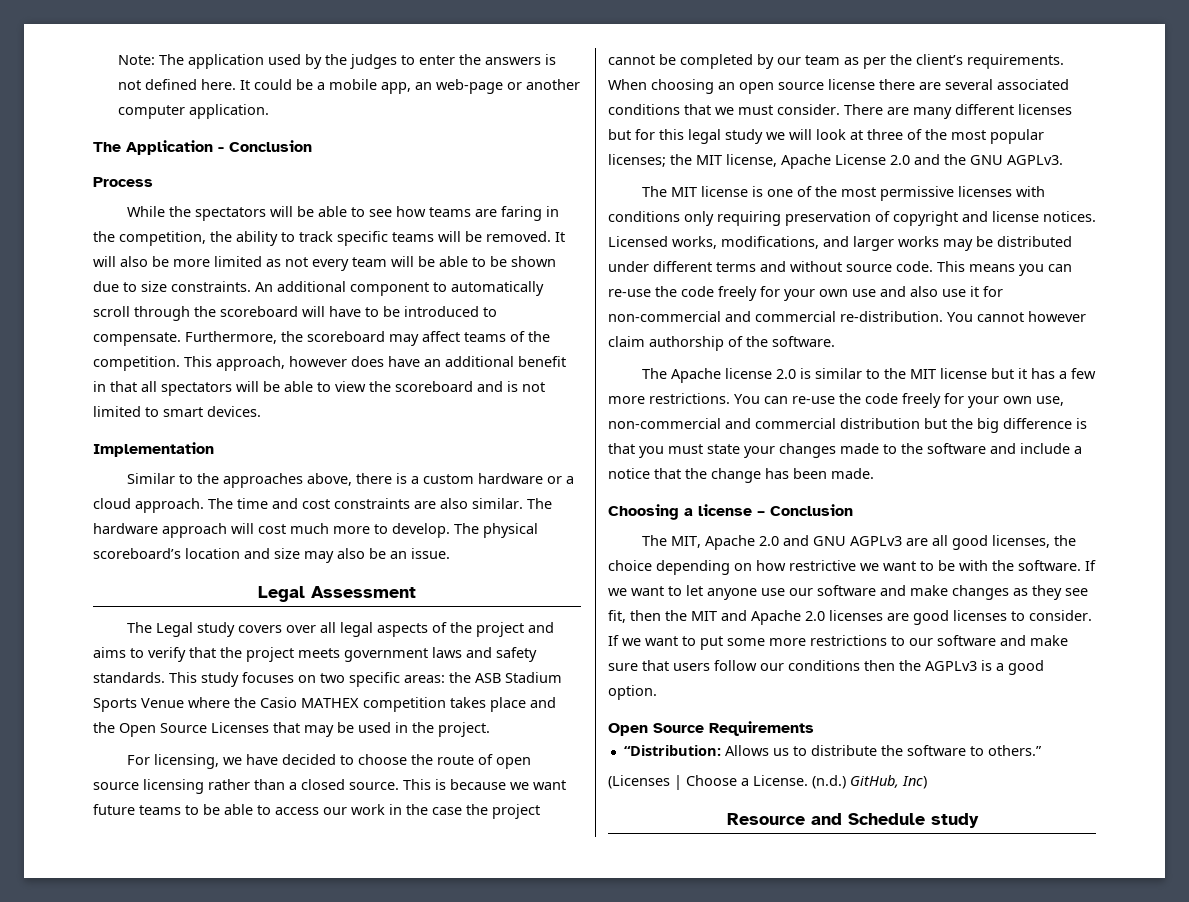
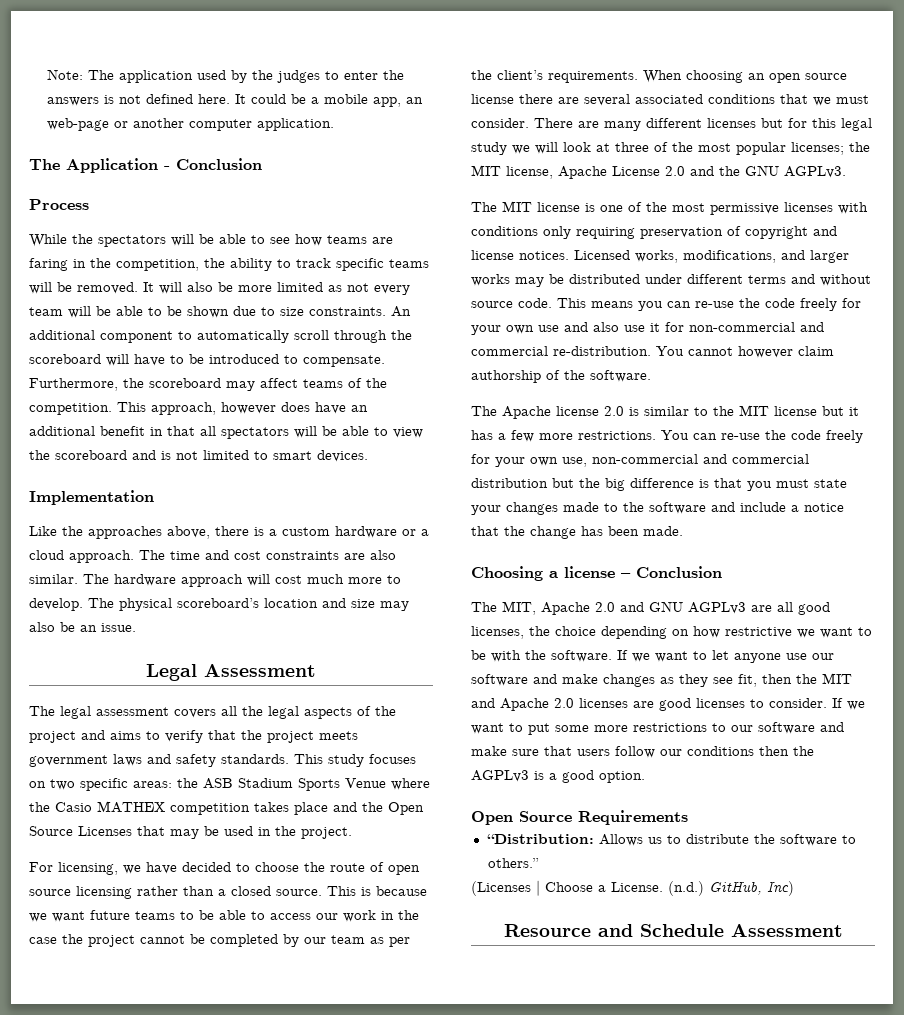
[127,473,194,484] Similar to -> [29,526,57,536] Like
[156,622,337,637] Legal study covers over all -> [60,706,263,719] legal assessment covers all the
[930,813,979,828] study -> [730,924,843,937] Assessment

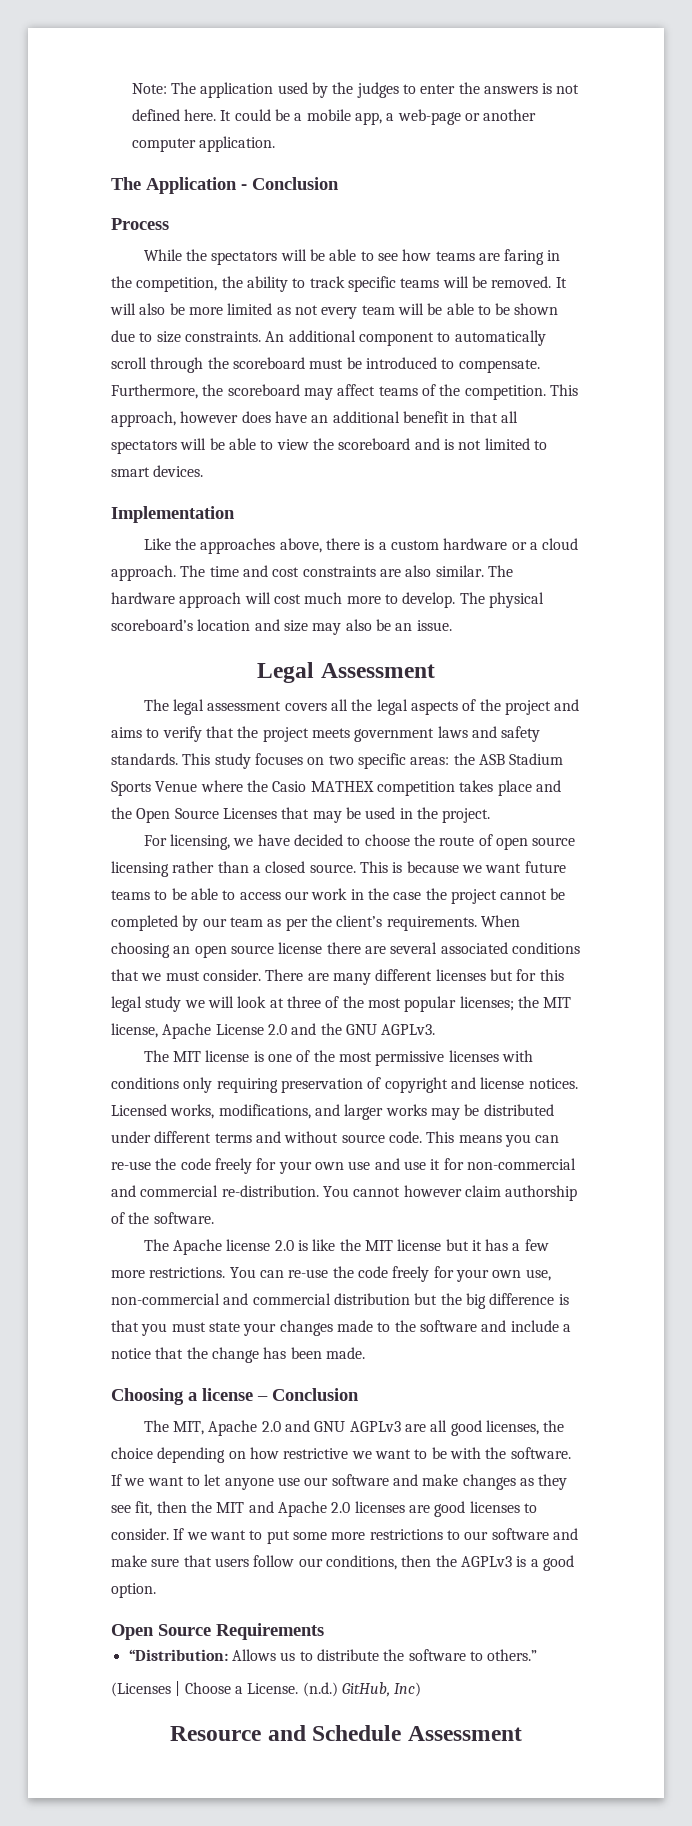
[405,97,423,104] an -> [386,113,395,121] a
[106,354,184,366] will have to -> [309,359,344,369] must
[593,322,619,332] also -> (400, 1164) none
[644,406,708,416] similar to -> [312,1239,336,1251] like
[687,746,754,756] conditions -> [325,1555,397,1570] conditions,

